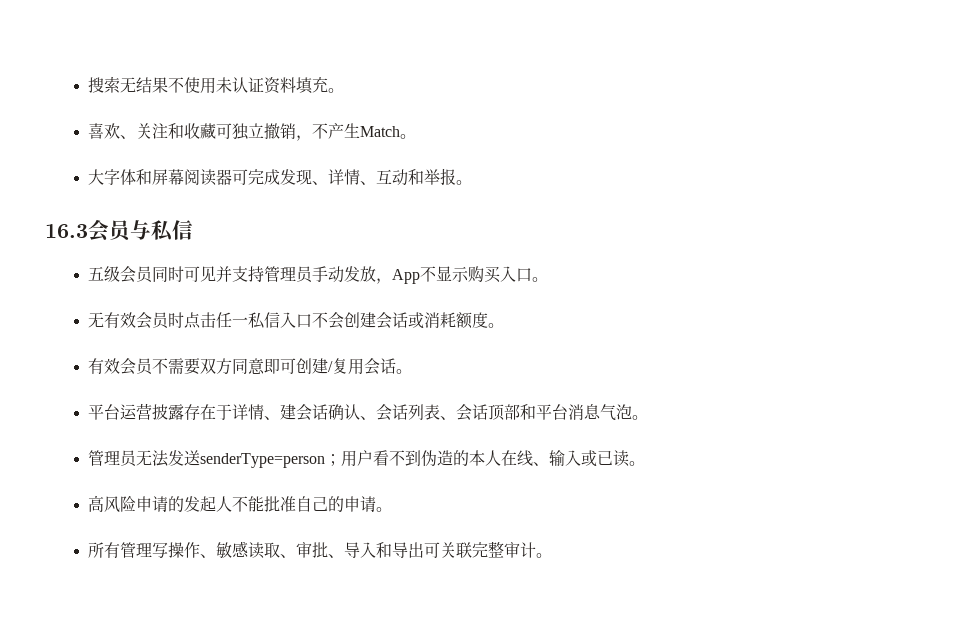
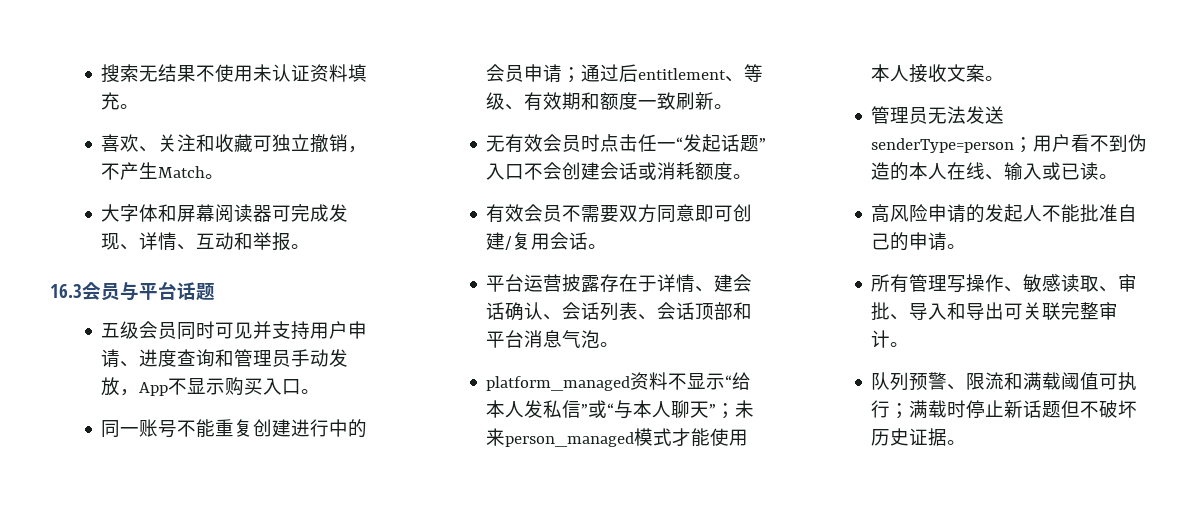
[151,220,193,242] 私信 -> [139,281,215,301] 平台话题
(264, 274) none -> [310,321,368,339] [101,349,235,368] 用户申请、进度查询和
(548, 279) none -> [101,419,368,438] [486,64,764,83] [486,92,734,111] // 同一账号不能重复创建进行中的会员申请；通过后entitlement、等级、有效期和额度一致刷新。
[247,312,280,329] 私信 -> [676,134,767,152] “发起话题”
(648, 417) none -> [486,372,752,391] [486,400,755,419] [486,428,749,447] [871,64,1005,83] // platform_managed资料不显示“给本人发私信”或“与本人聊天”；未来person_managed模式才能使用本人接收文案。
(552, 555) none -> [871,372,1138,391] [871,400,1138,419] [871,428,967,446] // 队列预警、限流和满载阈值可执行；满载时停止新话题但不破坏历史证据。

